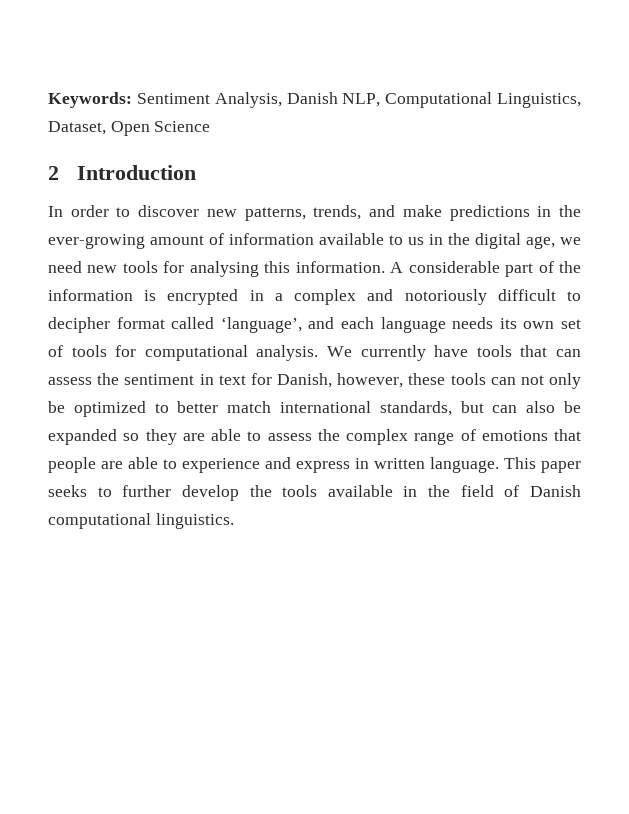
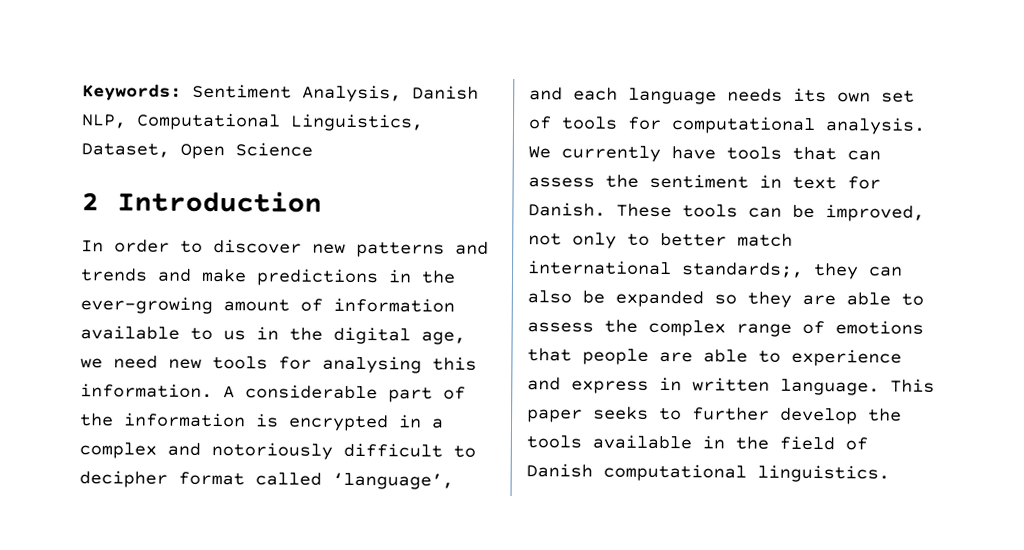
[244,205,362,221] patterns, trends, -> [356,241,489,258] [80,268,148,282] patterns and trends
[276,373,581,389] [48,401,146,417] Danish, however, these tools can not only be optimized -> [528,202,925,222] [528,232,617,249] Danish. These tools can be improved, not only
[379,401,484,416] standards, but -> [681,262,859,280] standards;, they

